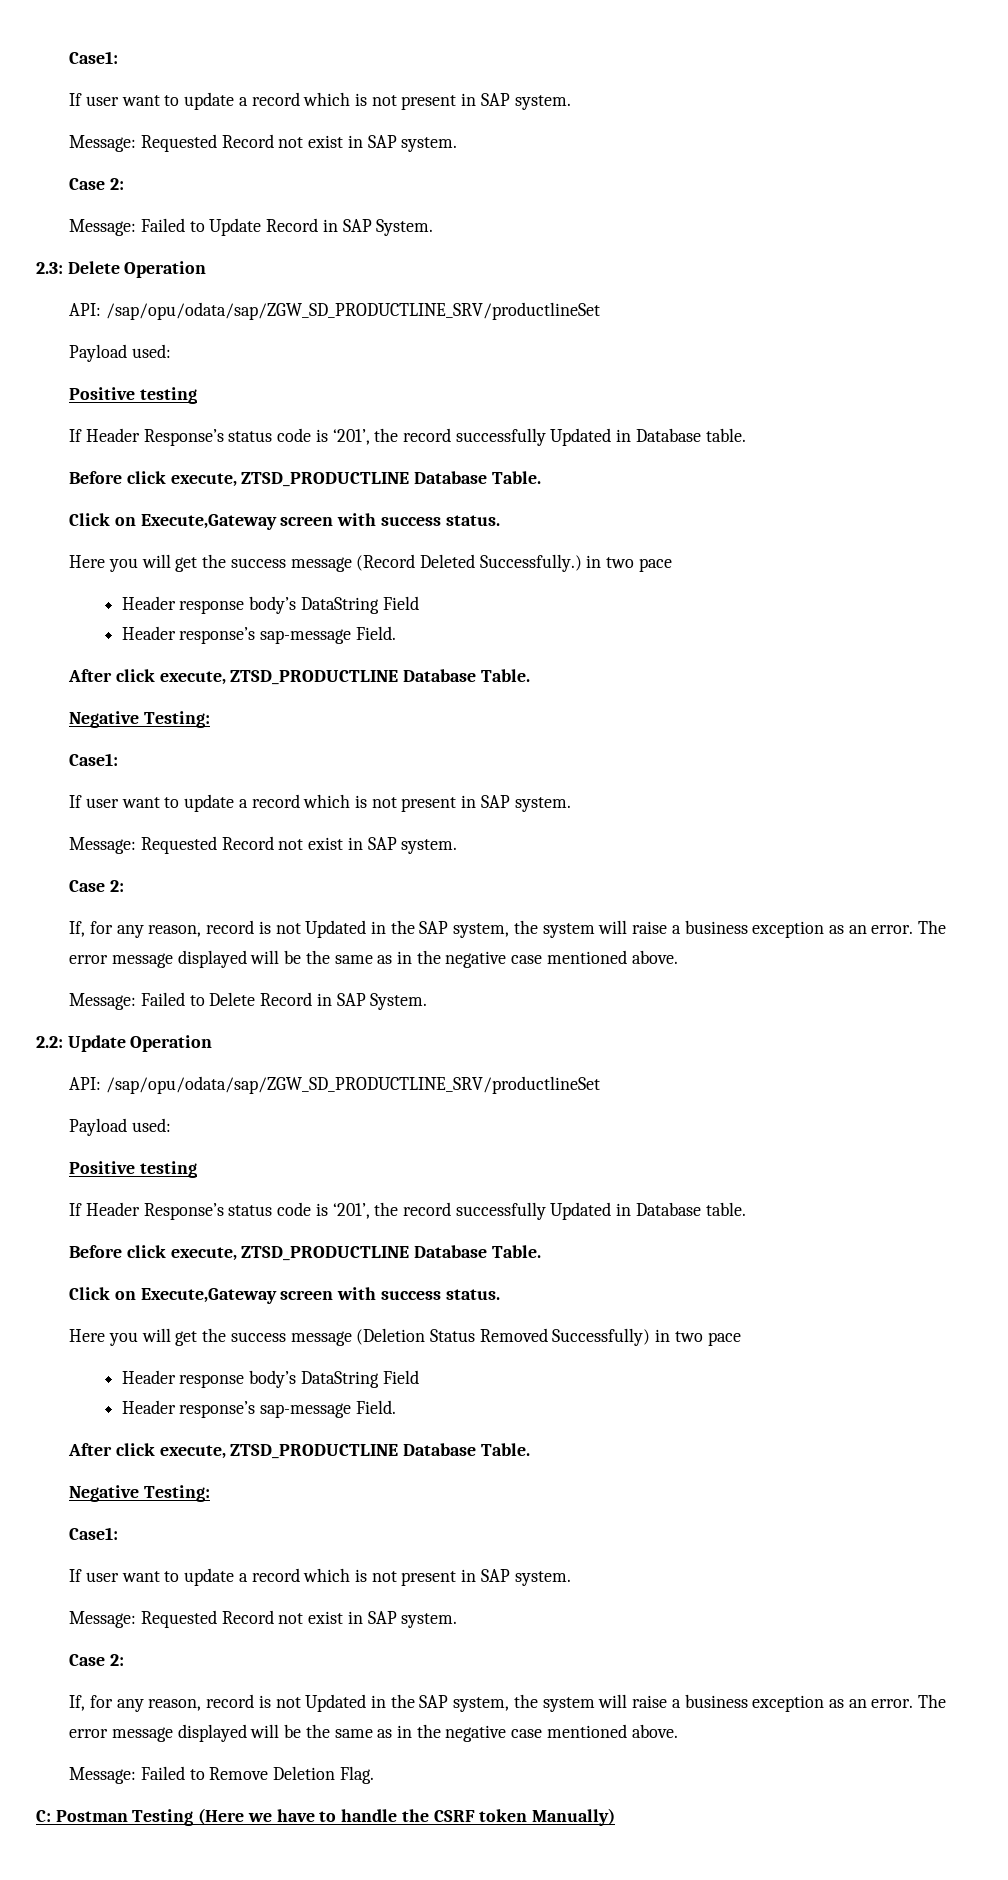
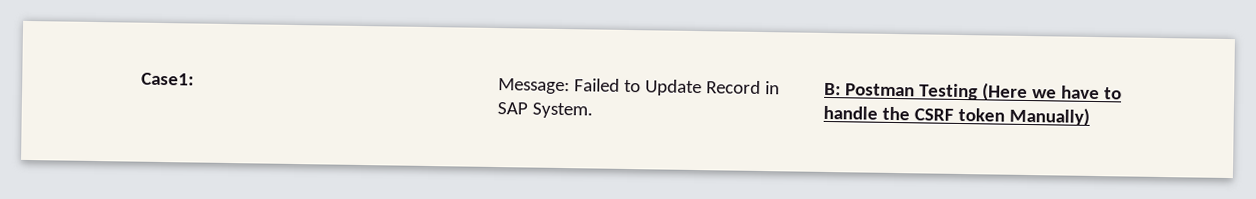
[69,51,119,64] [69,92,571,110] [69,134,458,152] [69,178,124,190] Case1: // If user want to update a record which is not present in SAP system. // Message: Requested Record not exist in SAP system. // Case 2: -> [141,72,195,86] Case1:
[36,261,207,278] [69,302,600,320] [69,344,171,362] [69,387,197,404] [69,428,746,446] [69,471,541,487] [69,513,500,530] [69,554,672,572] [121,596,419,614] [121,626,396,644] [68,669,530,685] [69,711,210,728] [69,753,119,766] [69,794,571,812] [69,836,458,854] [69,880,124,892] [69,920,947,938] [69,950,678,968] [69,992,428,1010] [36,1035,213,1052] [69,1076,600,1094] [69,1118,171,1136] [69,1161,197,1178] [69,1202,746,1220] [69,1245,541,1261] [69,1287,500,1304] [69,1328,741,1346] [121,1370,419,1388] [121,1400,396,1418] [68,1443,530,1459] [69,1485,210,1502] [69,1527,119,1540] [69,1568,571,1586] [69,1610,458,1628] [69,1654,124,1666] [69,1694,947,1712] [69,1724,678,1742] [69,1766,374,1784] [36,1810,51,1822] 2.3: Delete Operation // API: /sap/opu/odata/sap/ZGW_SD_PRODUCTLINE_SRV/productlineSet // Payload used: // Positive testing // If Header Response’s status code is ‘201’, the record successfully Updated in Database table. // Before click execute, ZTSD_PRODUCTLINE Database Table. // Click on Execute,Gateway screen with success status. // Here you will get the success message (Record Deleted Successfully.) in two pace // Header response body’s DataString Field // Header response’s sap-message Field. // After click execute, ZTSD_PRODUCTLINE Database Table. // Negative Testing: // Case1: // If user want to update a record which is not present in SAP system. // Message: Requested Record not exist in SAP system. // Case 2: // If, for any reason, record is not Updated in the SAP system, the system will raise a business exception as an error. The error message displayed will be the same as in the negative case mentioned above. // Message: Failed to Delete Record in SAP System. // 2.2: Update Operation // API: /sap/opu/odata/sap/ZGW_SD_PRODUCTLINE_SRV/productlineSet // Payload used: // Positive testing // If Header Response’s status code is ‘201’, the record successfully Updated in Database table. // Before click execute, ZTSD_PRODUCTLINE Database Table. // Click on Execute,Gateway screen with success status. // Here you will get the success message (Deletion Status Removed Successfully) in two pace // Header response body’s DataString Field // Header response’s sap-message Field. // After click execute, ZTSD_PRODUCTLINE Database Table. // Negative Testing: // Case1: // If user want to update a record which is not present in SAP system. // Message: Requested Record not exist in SAP system. // Case 2: // If, for any reason, record is not Updated in the SAP system, the system will raise a business exception as an error. The error message displayed will be the same as in the negative case mentioned above. // Message: Failed to Remove Deletion Flag. // C: -> [824,82,841,96] B:

